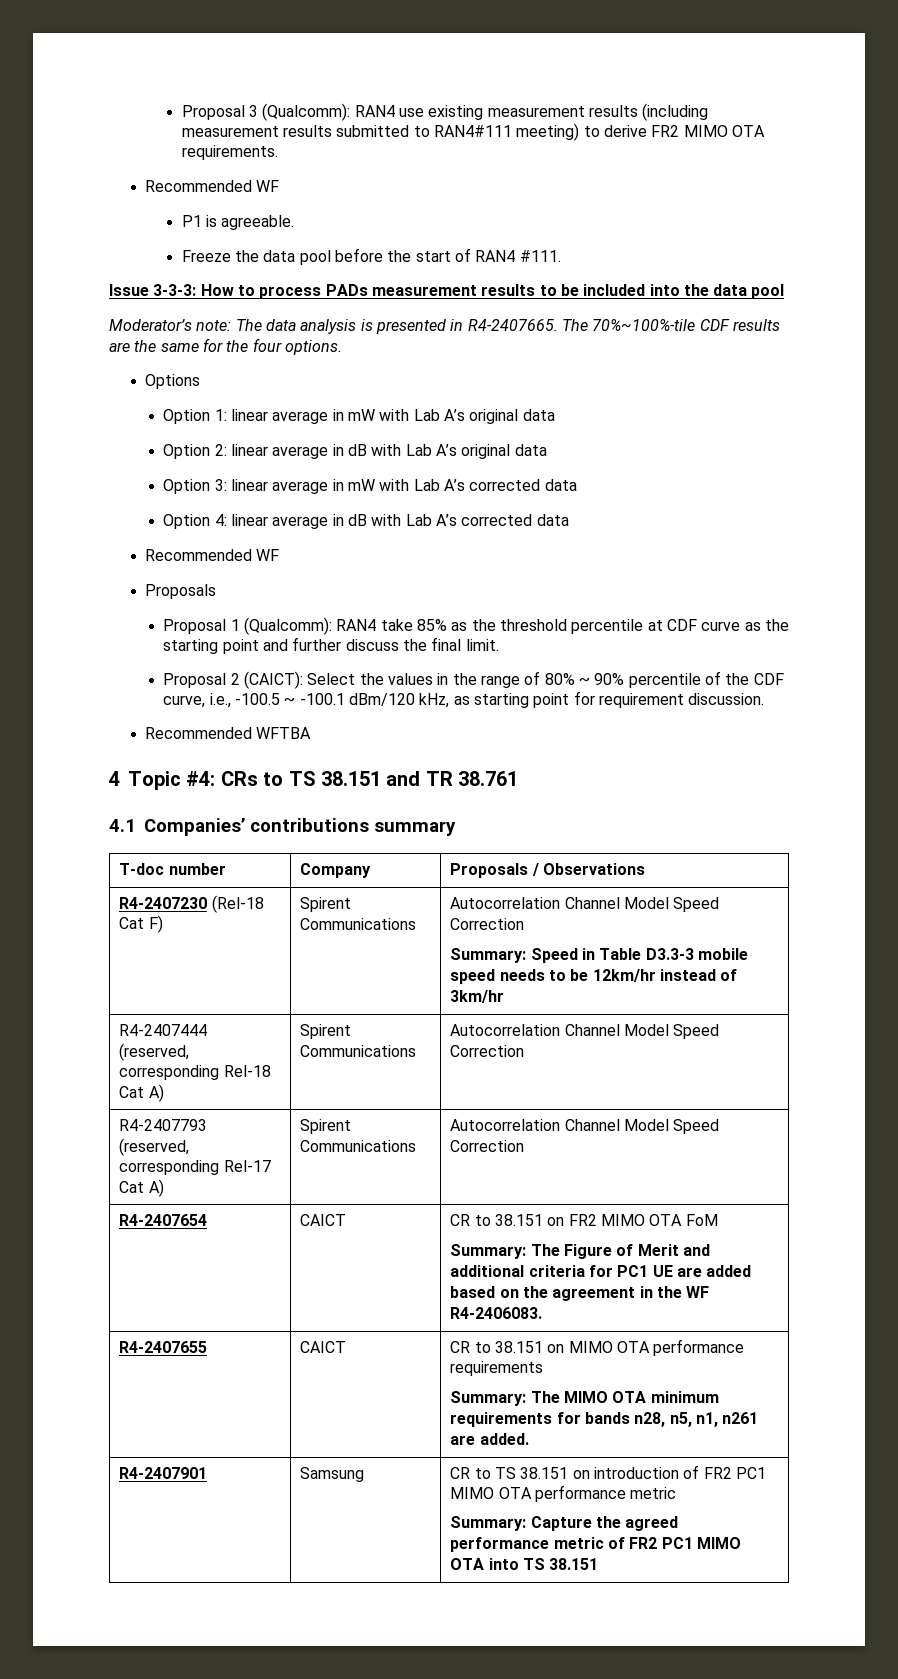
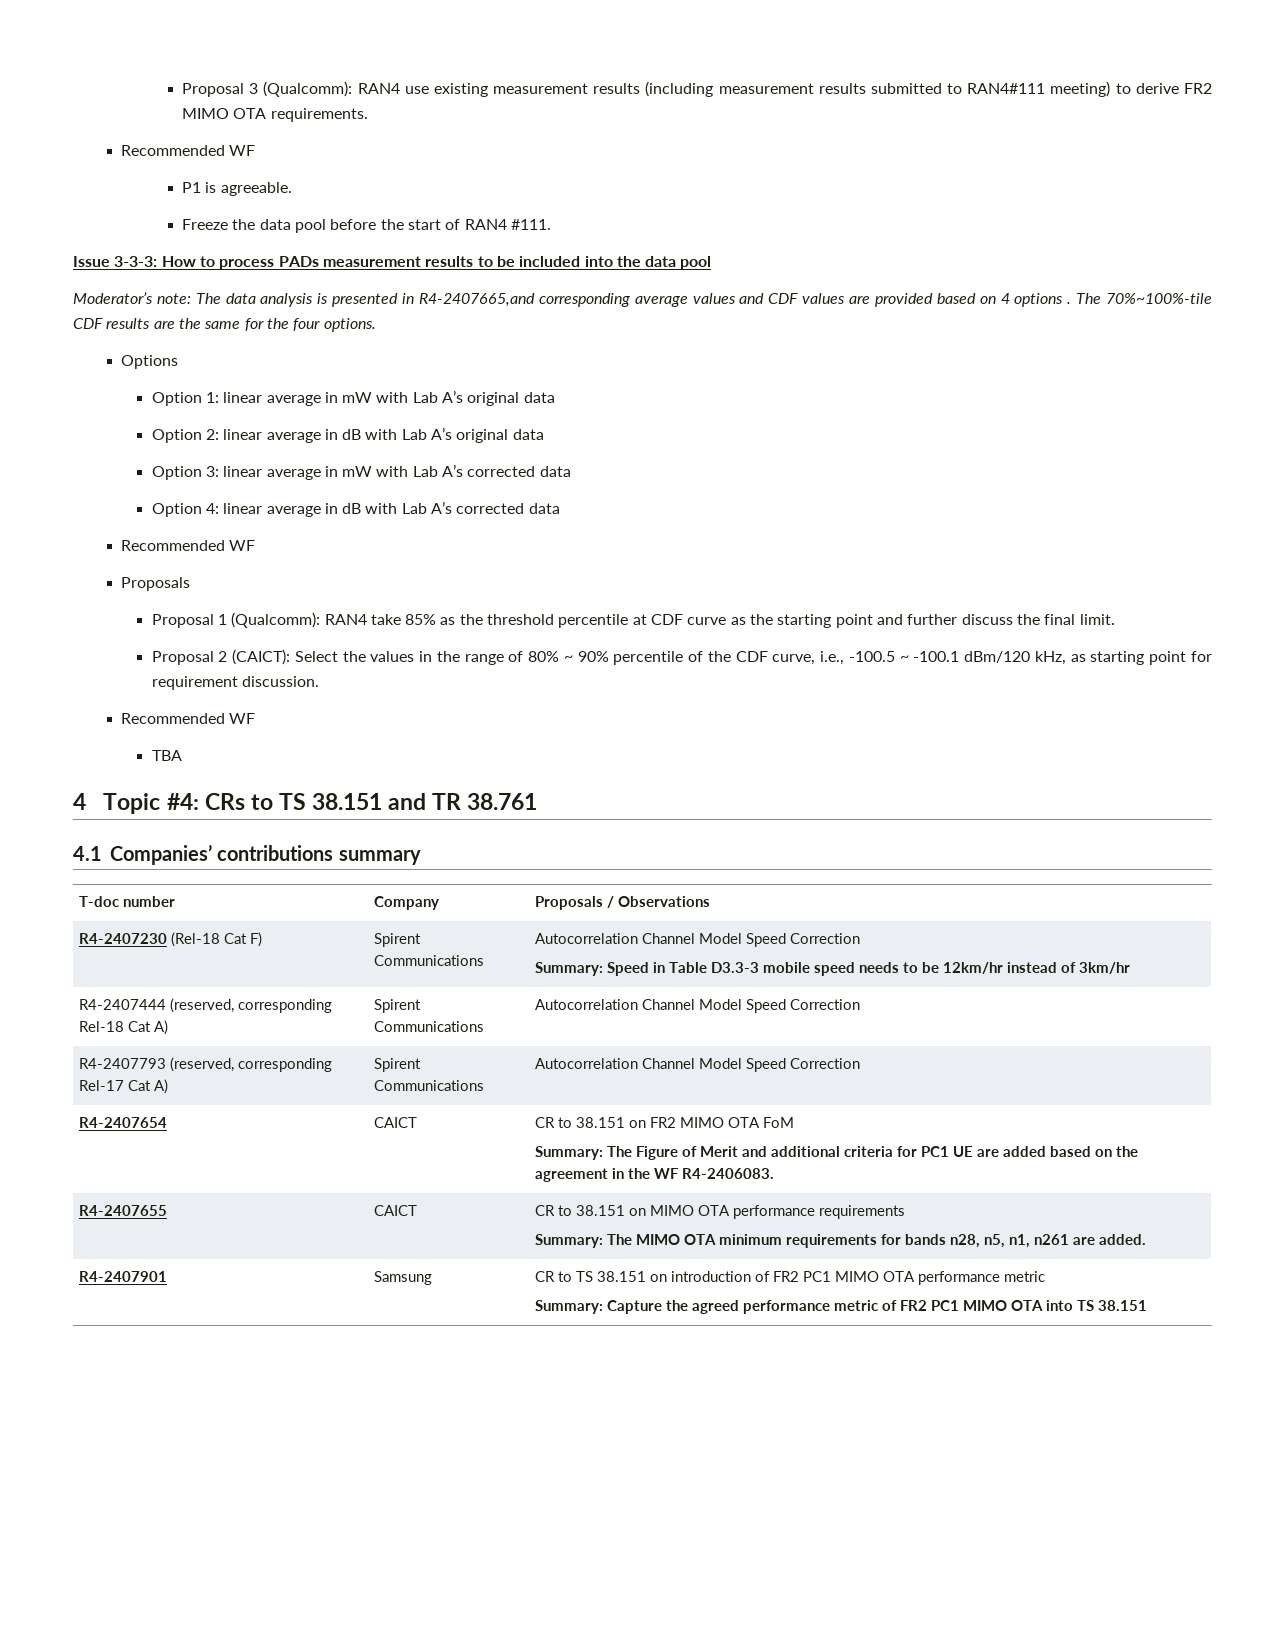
[467,319,558,331] R4-2407665. -> [418,293,1072,307] R4-2407665,and corresponding average values and CDF values are provided based on 4 options .
[256,727,312,739] WFTBA -> [229,713,256,724] [151,750,182,761] WF // TBA

